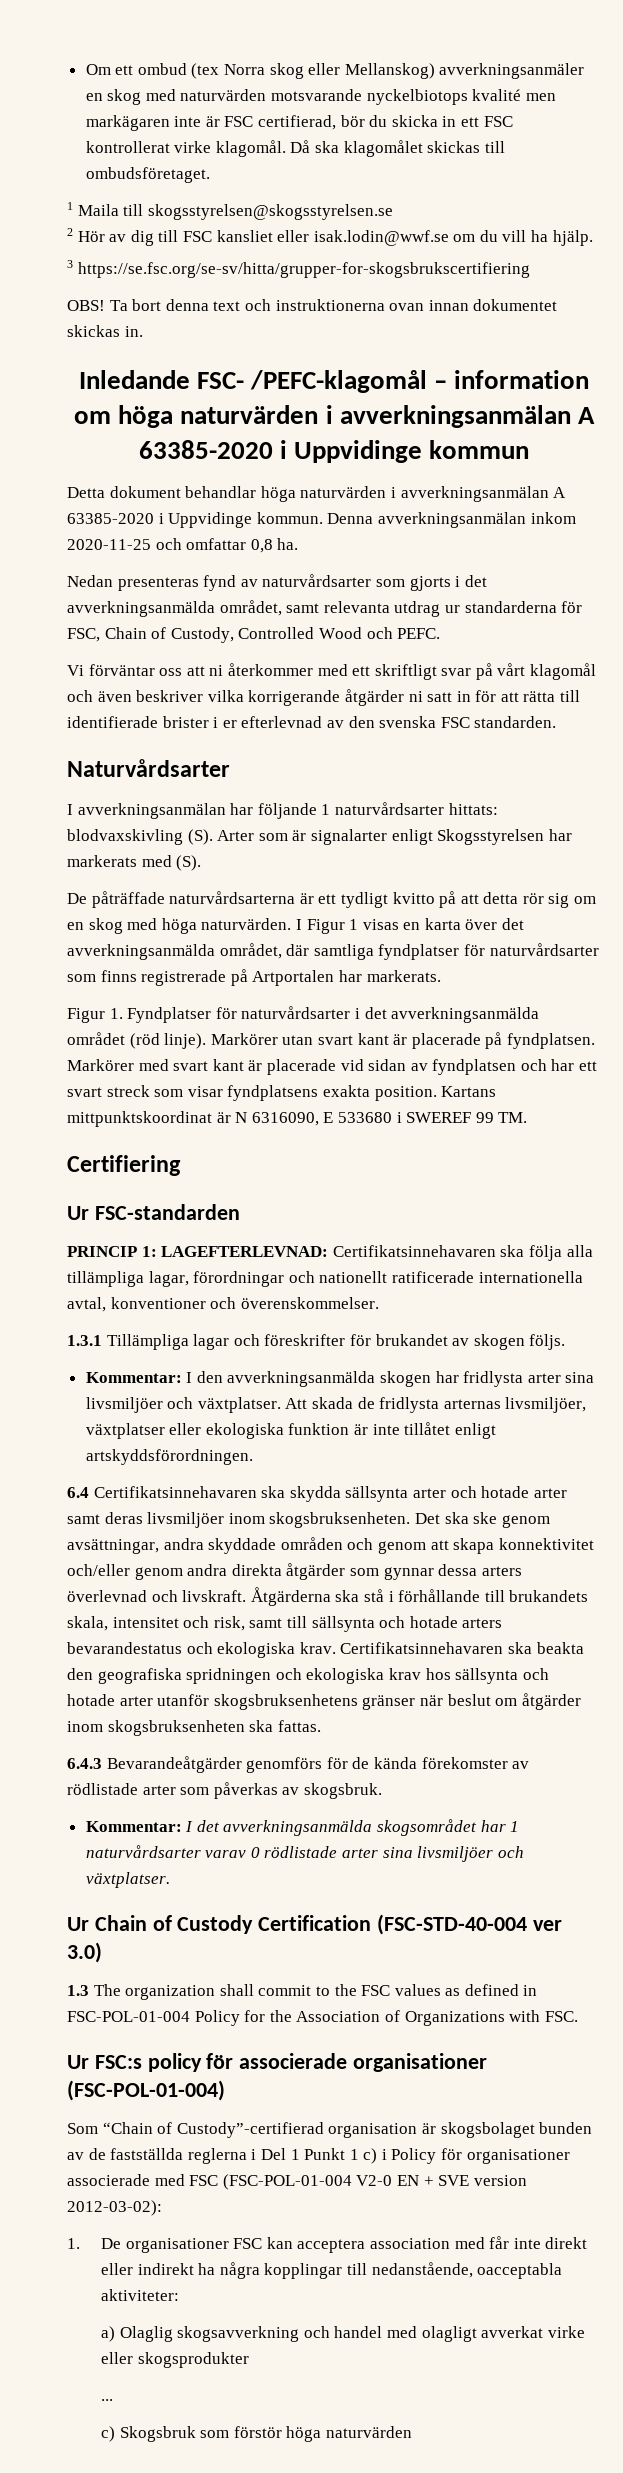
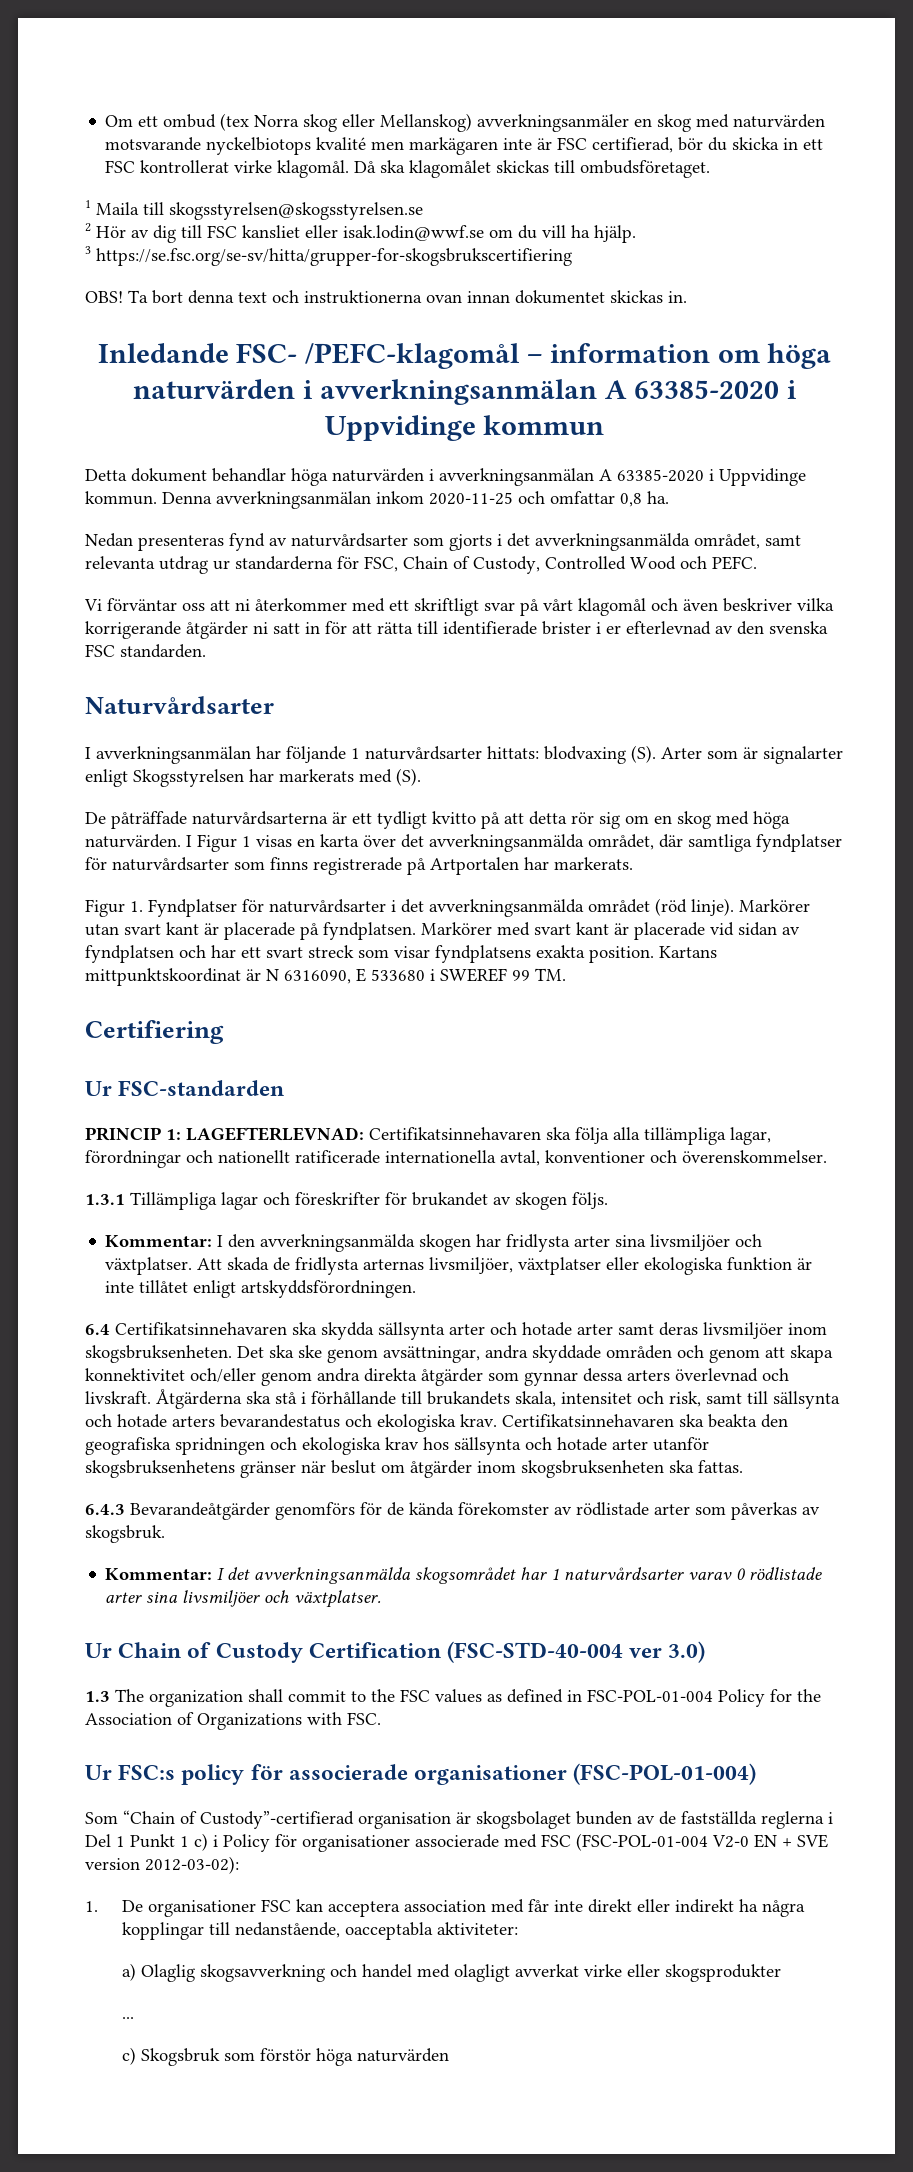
[67,829,183,845] blodvaxskivling -> [544,746,626,764] blodvaxing

